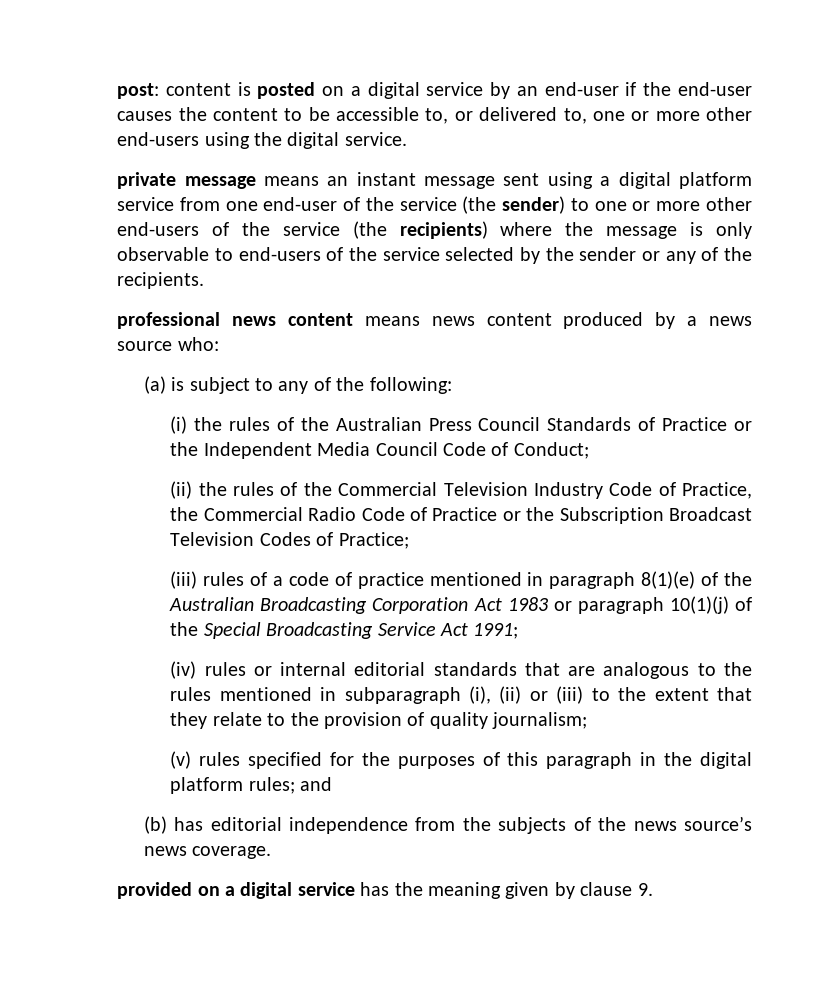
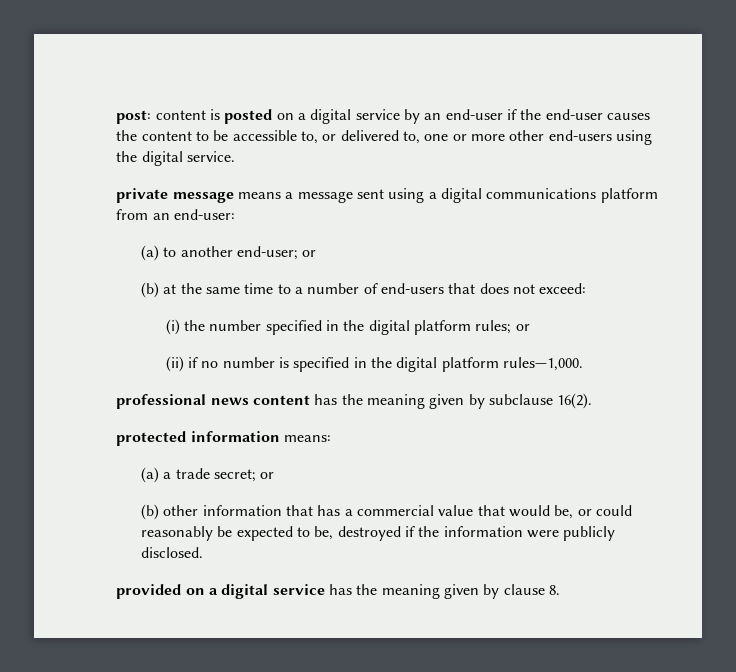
[327,172,416,186] an instant -> [285,192,294,199] a
[678,172,752,189] [117,196,752,214] [117,221,752,239] [117,247,752,264] [117,272,205,289] [117,312,752,329] [117,337,219,351] [143,376,452,394] [170,416,753,434] [170,442,589,459] [170,481,753,499] [170,507,752,524] [170,532,409,549] [170,571,752,589] [169,596,752,614] [170,622,519,639] [170,661,753,679] [170,686,753,704] [170,712,588,729] [170,751,633,769] platform service from one end-user of the service (the sender) to one or more other end-users of the service (the recipients) where the message is only observable to end-users of the service selected by the sender or any of the recipients. // professional news content means news content produced by a news source who: // (a) is subject to any of the following: // (i) the rules of the Australian Press Council Standards of Practice or the Independent Media Council Code of Conduct; // (ii) the rules of the Commercial Television Industry Code of Practice, the Commercial Radio Code of Practice or the Subscription Broadcast Television Codes of Practice; // (iii) rules of a code of practice mentioned in paragraph 8(1)(e) of the Australian Broadcasting Corporation Act 1983 or paragraph 10(1)(j) of the Special Broadcasting Service Act 1991; // (iv) rules or internal editorial standards that are analogous to the rules mentioned in subparagraph (i), (ii) or (iii) to the extent that they relate to the provision of quality journalism; // (v) rules specified for the purposes of this paragraph -> [486,188,658,203] [116,209,235,220] [141,245,317,261] [141,282,587,298] [165,319,322,335] communications platform from an end-user: // (a) to another end-user; or // (b) at the same time to a number of end-users that does not exceed: // (i) the number specified
[300,777,333,791] [143,816,753,834] [143,846,272,859] and // (b) has editorial independence from the subjects of the news source’s news coverage. -> [515,324,530,331] [165,356,583,372] [116,393,593,409] [116,431,331,446] [141,467,275,483] [141,504,632,520] [141,526,616,541] [141,547,204,558] or // (ii) if no number is specified in the digital platform rules—1,000. // professional news content has the meaning given by subclause 16(2). // protected information means: // (a) a trade secret; or // (b) other information that has a commercial value that would be, or could reasonably be expected to be, destroyed if the information were publicly disclosed.
[637,883,653,896] 9. -> [548,585,560,595] 8.

